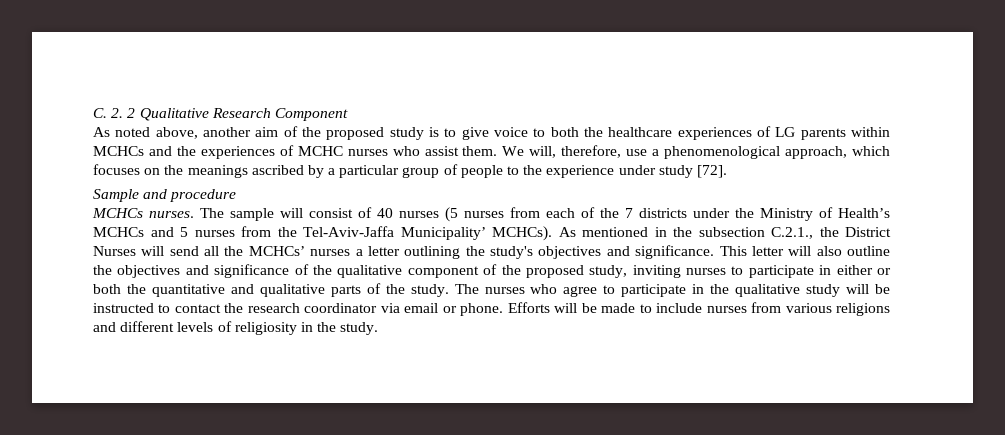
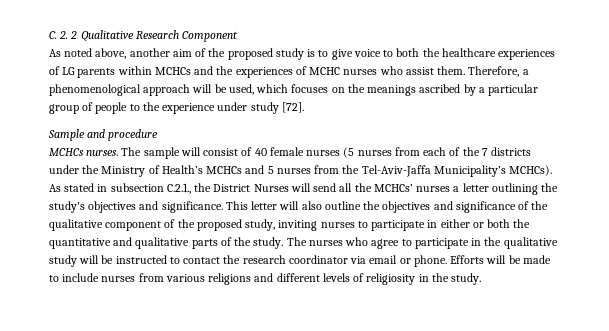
[502,145,848,159] We will, therefore, use a phenomenological approach, -> [468,66,529,77] [49,84,254,96] Therefore, a phenomenological approach will be used,
(393, 213) none -> [269,147,304,156] female
[400,227,486,240] Municipality’ -> [433,165,506,177] Municipality’s
[582,227,692,237] mentioned in the -> [64,183,108,192] stated in

